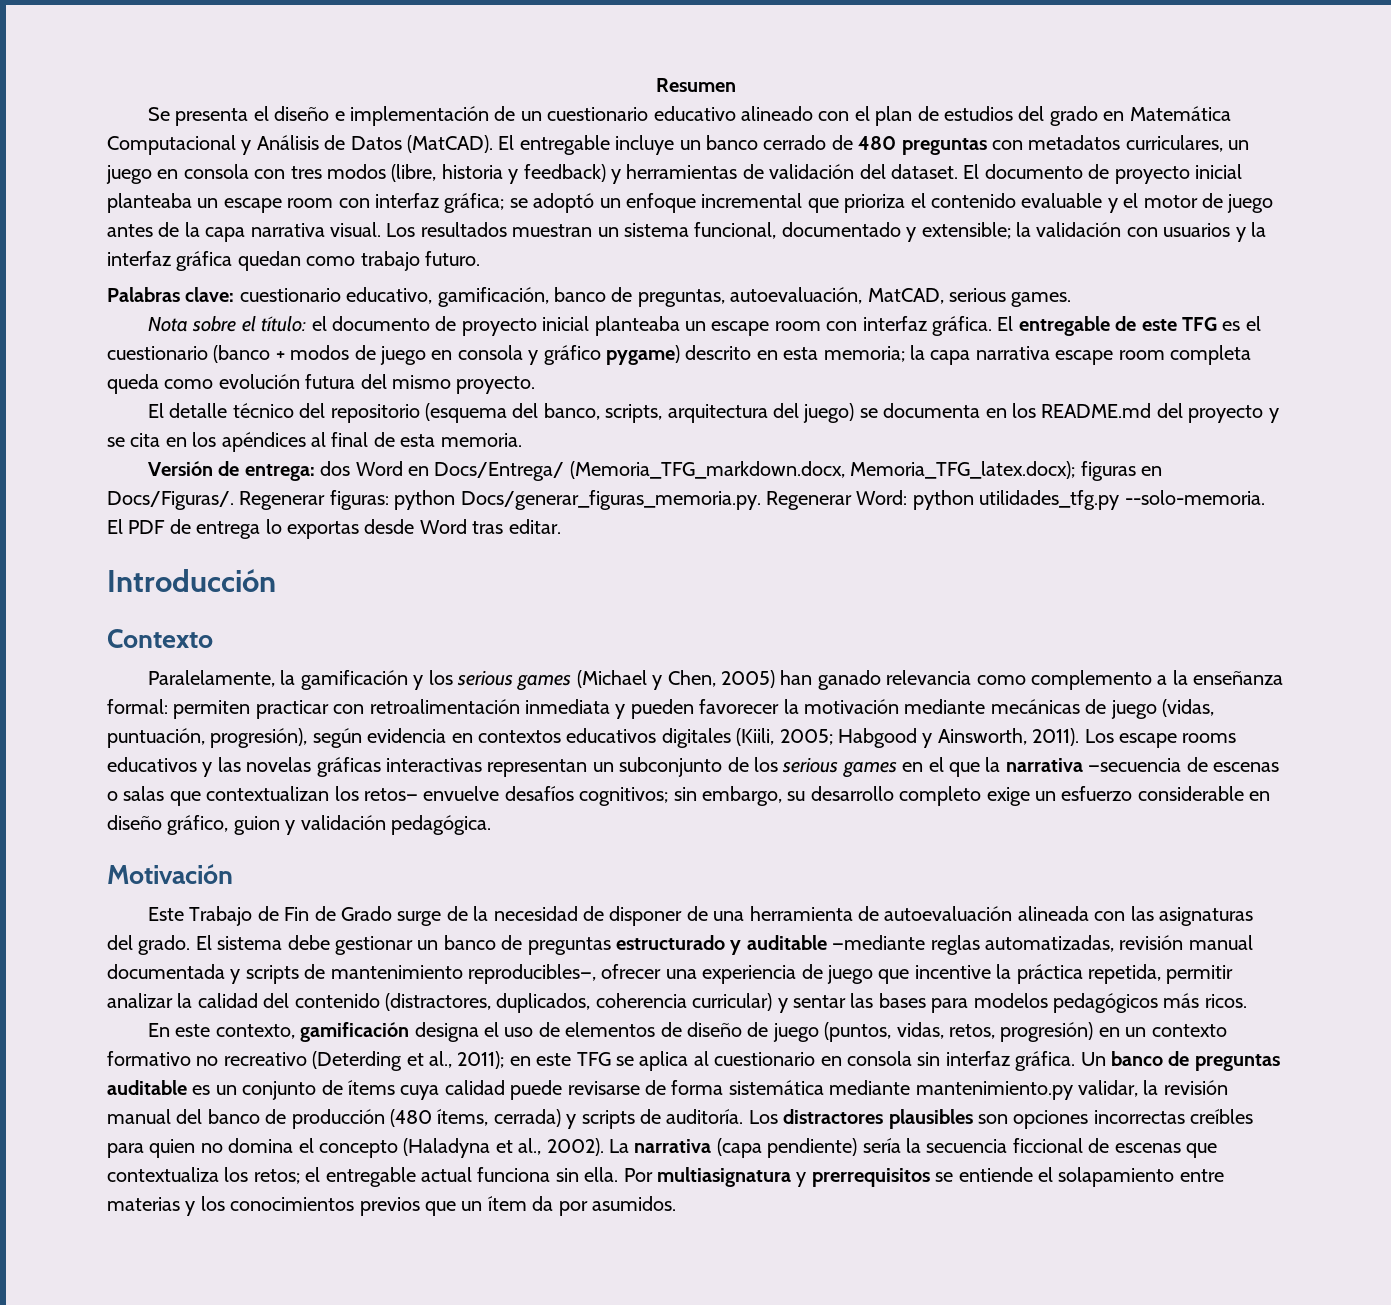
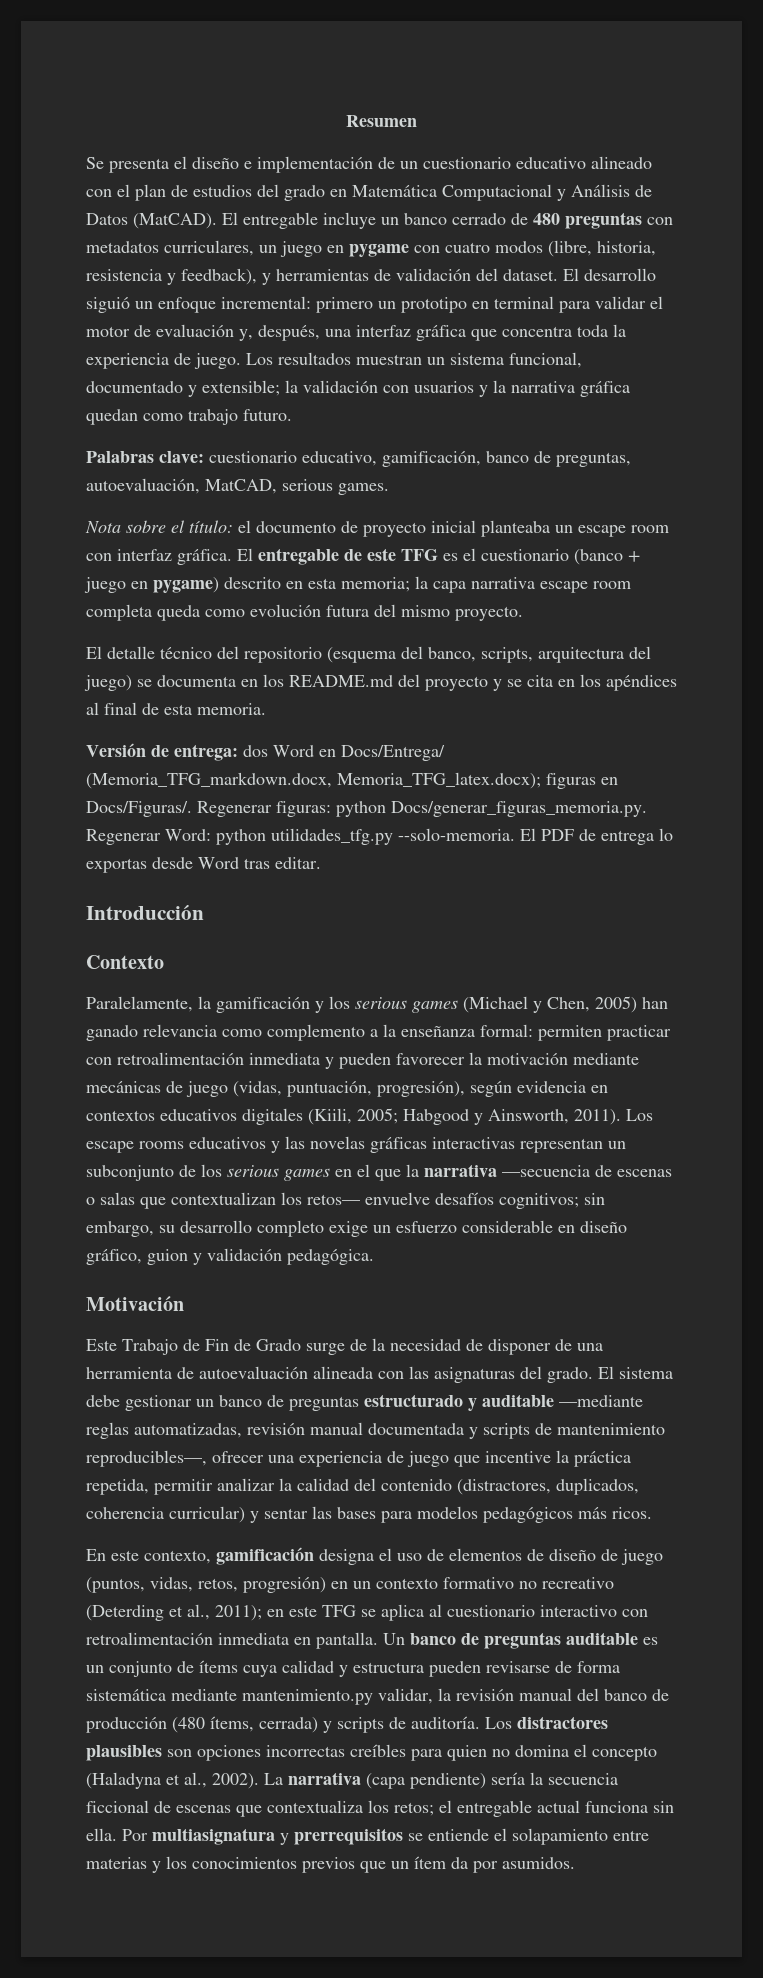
[183,164,606,184] consola con tres modos (libre, historia y feedback) -> [349,240,656,257] [86,268,257,285] pygame con cuatro modos (libre, historia, resistencia y feedback),
[984,164,1242,184] [107,193,1274,213] [107,222,381,242] documento de proyecto inicial planteaba un escape room con interfaz gráfica; se adoptó un enfoque incremental que prioriza el contenido evaluable y el motor de juego antes de la capa narrativa visual. -> [584,268,656,281] [86,296,663,313] [86,324,626,341] [86,353,241,369] desarrollo siguió un enfoque incremental: primero un prototipo en terminal para validar el motor de evaluación y, después, una interfaz gráfica que concentra toda la experiencia de juego.
[107,251,171,266] interfaz -> [511,381,575,393] narrativa
[290,345,601,365] modos de juego en consola y gráfico -> [84,577,148,593] juego en
[820,1051,1076,1071] en consola sin interfaz gráfica. -> [540,1605,648,1617] [86,1632,378,1649] interactivo con retroalimentación inmediata en pantalla.
[510,1080,563,1100] puede -> [339,1661,481,1677] y estructura pueden

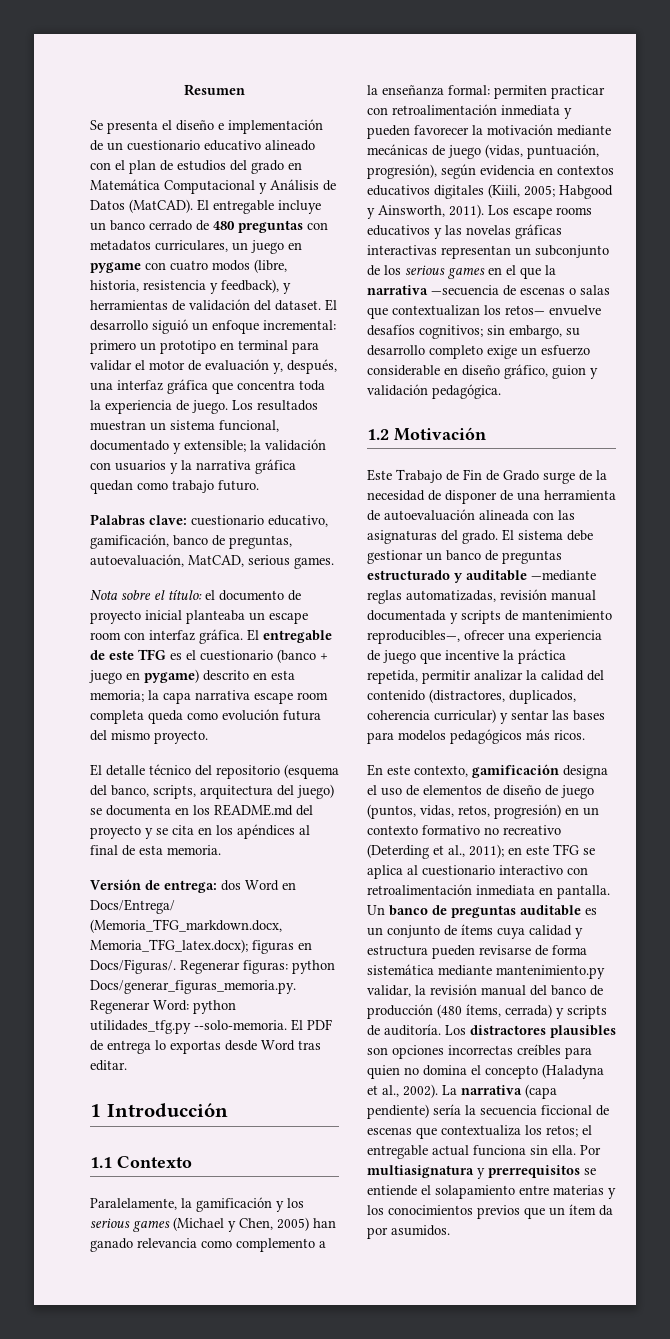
(321, 863) none -> [90,1104,101,1117] 1
(204, 912) none -> [90,1157,112,1168] 1.1
(374, 1257) none -> [367,429,389,440] 1.2

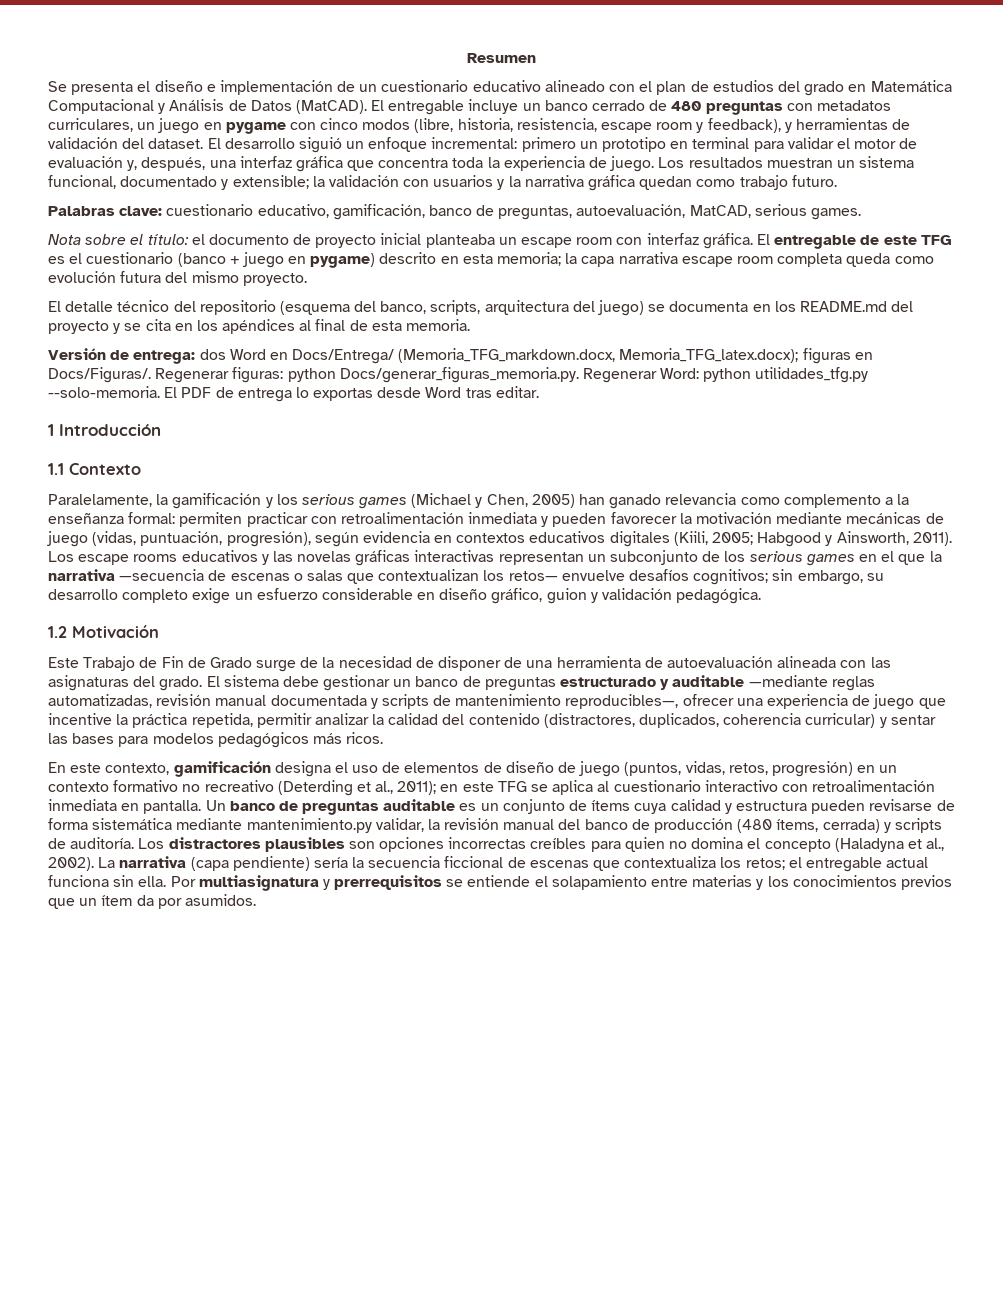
[170,260,208,271] cuatro -> [320,118,359,130] cinco
[143,280,206,290] resistencia -> [516,118,693,133] resistencia, escape room

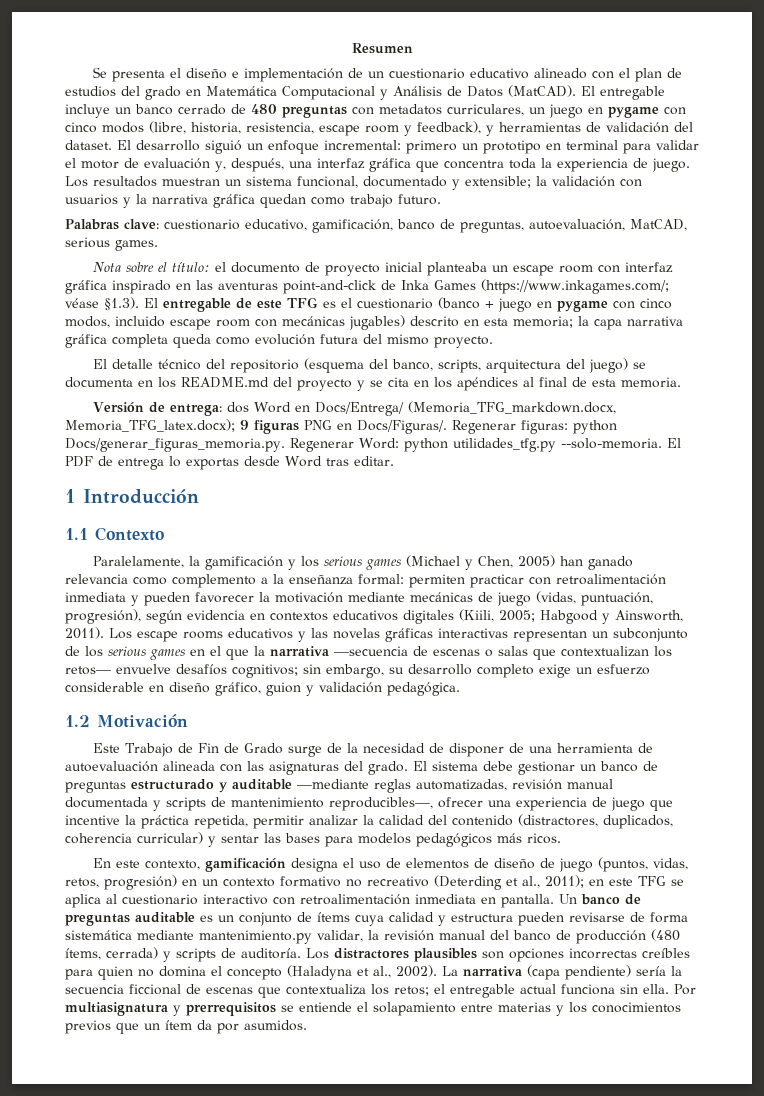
[702,233,753,249] gráfica. -> [65,279,669,294] [65,297,139,311] gráfica inspirado en las aventuras point-and-click de Inka Games (https://www.inkagames.com/; véase §1.3).
[310,253,376,268] pygame) -> [557,298,672,312] [65,315,405,330] pygame con cinco modos, incluido escape room con mecánicas jugables)
[681,256,773,267] escape room -> [65,334,107,348] gráfica
[802,348,851,364] figuras -> [240,420,332,434] 9 figuras PNG

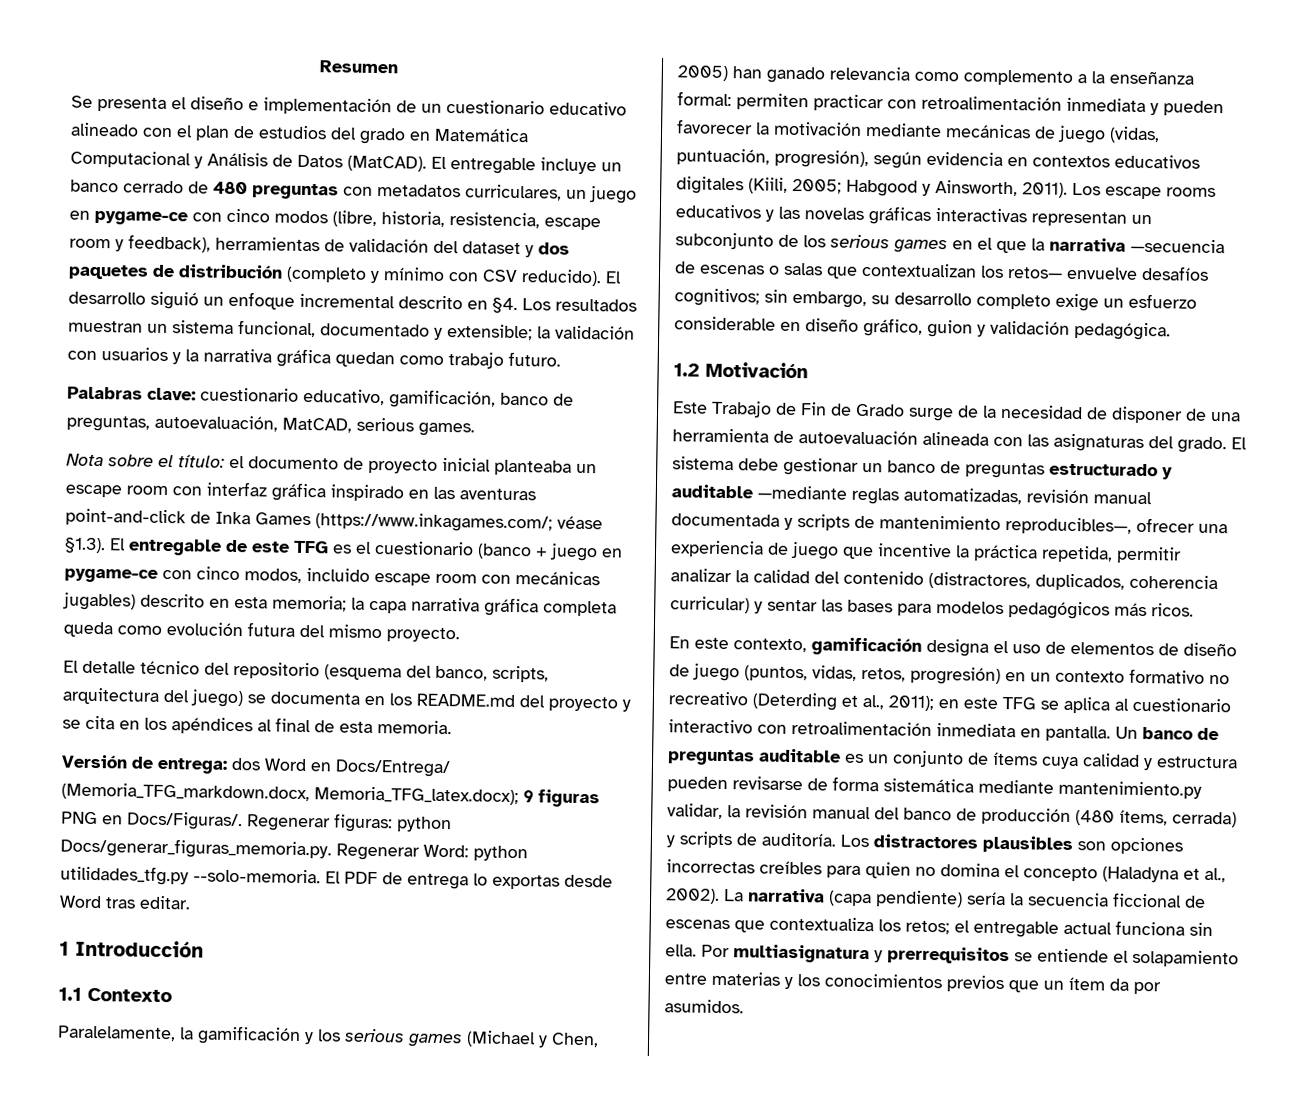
[608,107,659,118] pygame -> [94,210,188,226] pygame-ce
[486,125,494,136] y -> (211, 243) none
[65,140,112,150] dataset. -> [462,241,570,258] [68,264,602,287] dataset y dos paquetes de distribución (completo y mínimo con CSV reducido).
[324,140,699,154] [65,158,690,172] incremental: primero un prototipo en terminal para validar el motor de evaluación y, después, una interfaz gráfica que concentra toda la experiencia de juego. -> [299,293,518,314] incremental descrito en §4.
[557,301,608,312] pygame -> [64,568,158,583] pygame-ce

